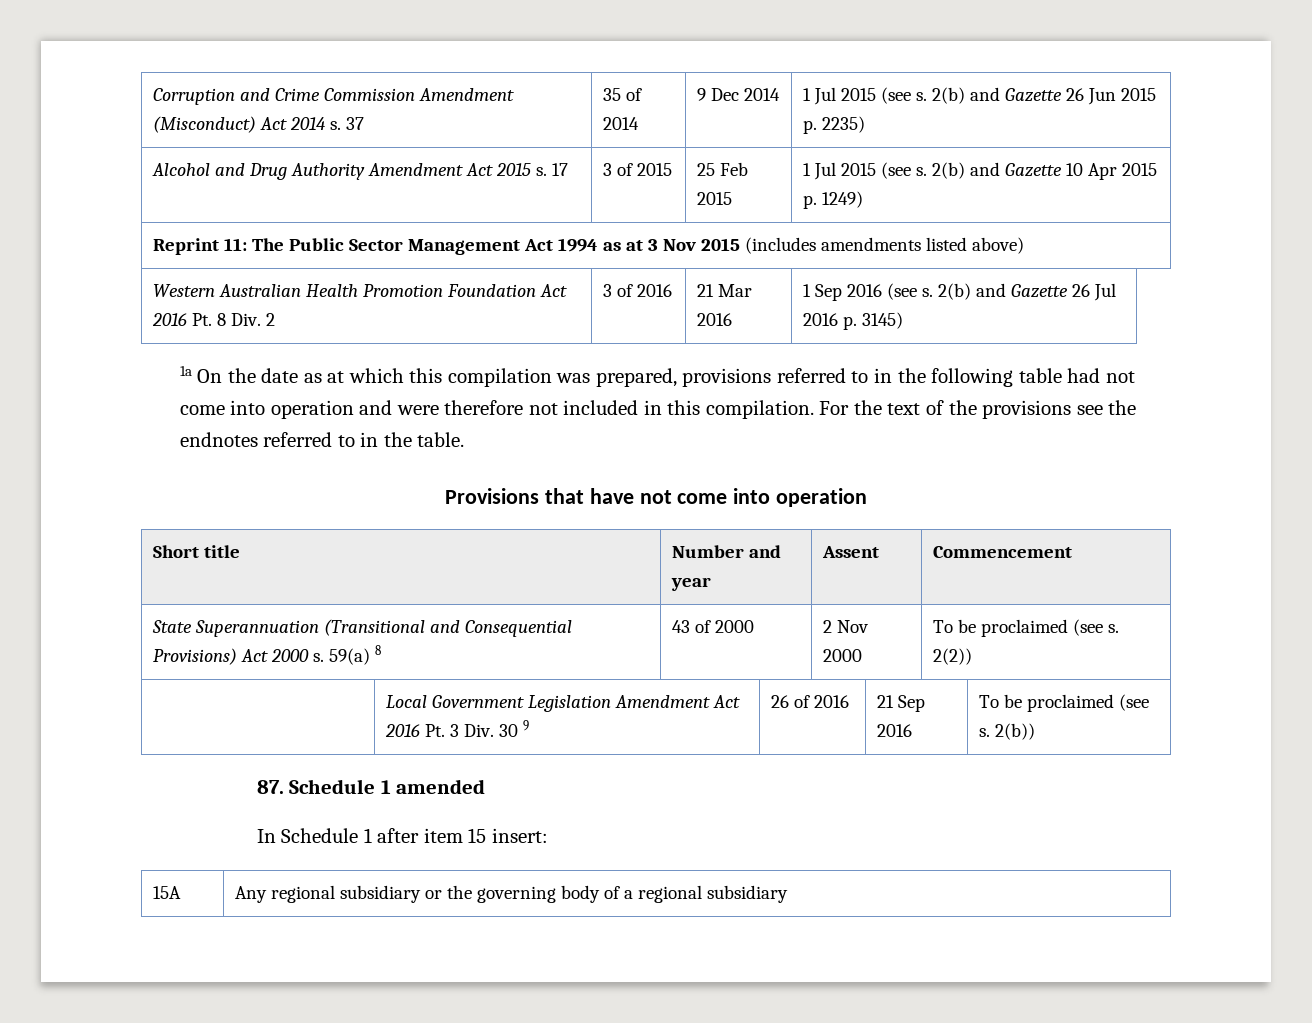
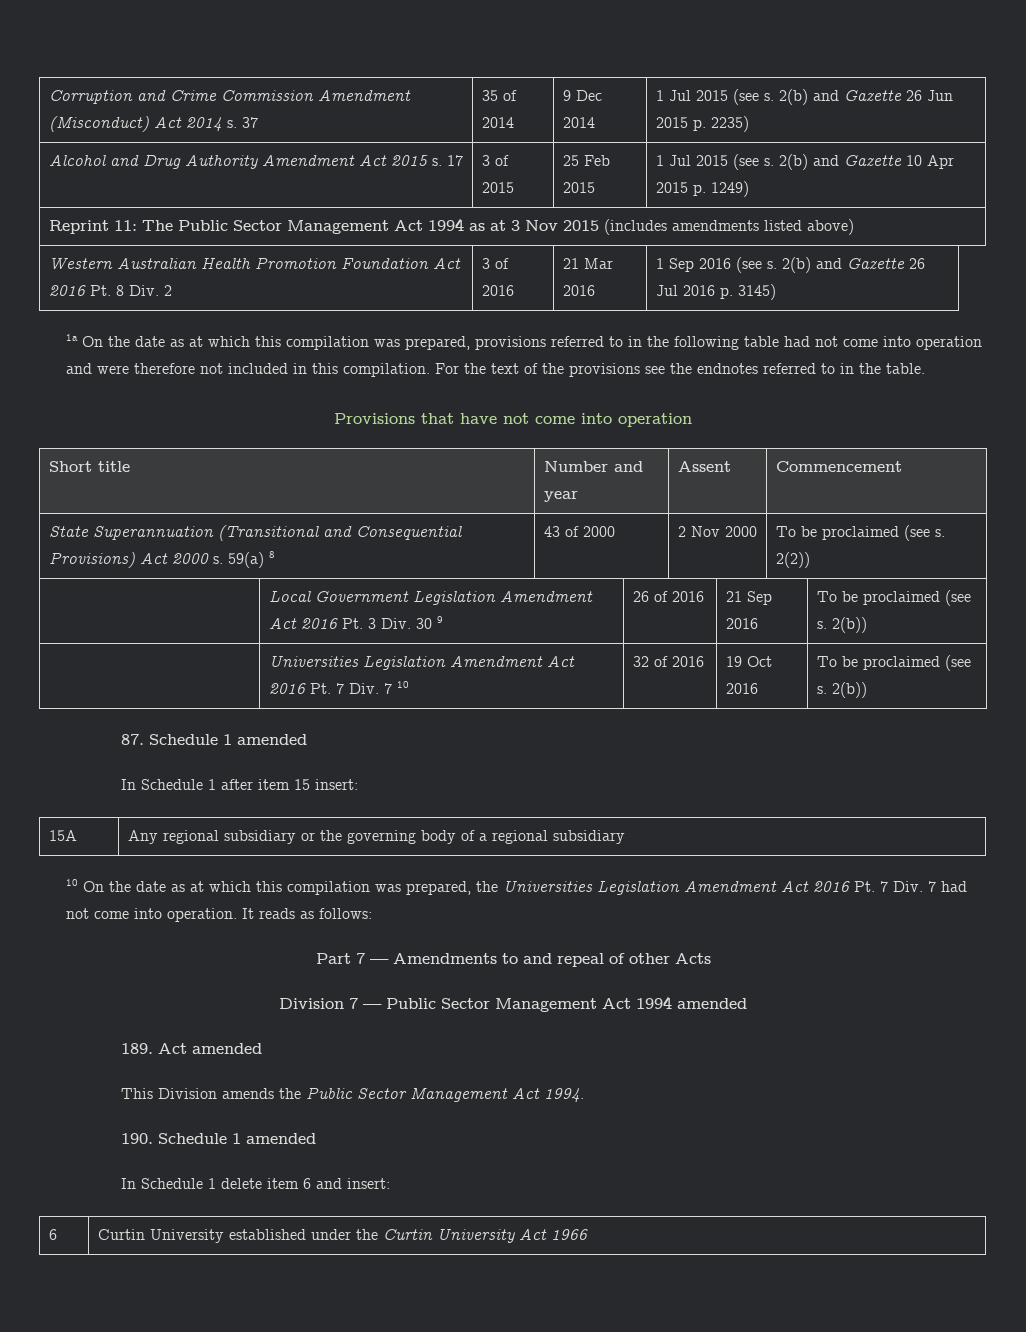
(1035, 731) none -> [268,655,575,670] [268,681,409,694] [632,656,704,667] [725,656,772,667] [725,683,758,694] [816,655,971,671] [816,682,867,698] // | Universities Legislation Amendment Act 2016 Pt. 7 Div. 7 10 | 32 of 2016 | 19 Oct 2016 | To be proclaimed (see s. 2(b))
(788, 894) none -> [66,879,968,895] [66,908,373,922] [315,953,711,967] [279,996,747,1012] [120,1043,262,1054] [120,1087,584,1103] [120,1133,316,1144] [120,1178,390,1189] [48,1229,57,1240] [97,1228,588,1243] // 10 On the date as at which this compilation was prepared, the Universities Legislation Amendment Act 2016 Pt. 7 Div. 7 had not come into operation. It reads as follows: // Part 7 — Amendments to and repeal of other Acts // Division 7 — Public Sector Management Act 1994 amended // 189. Act amended // This Division amends the Public Sector Management Act 1994. // 190. Schedule 1 amended // In Schedule 1 delete item 6 and insert: // 6 | Curtin University established under the Curtin University Act 1966

